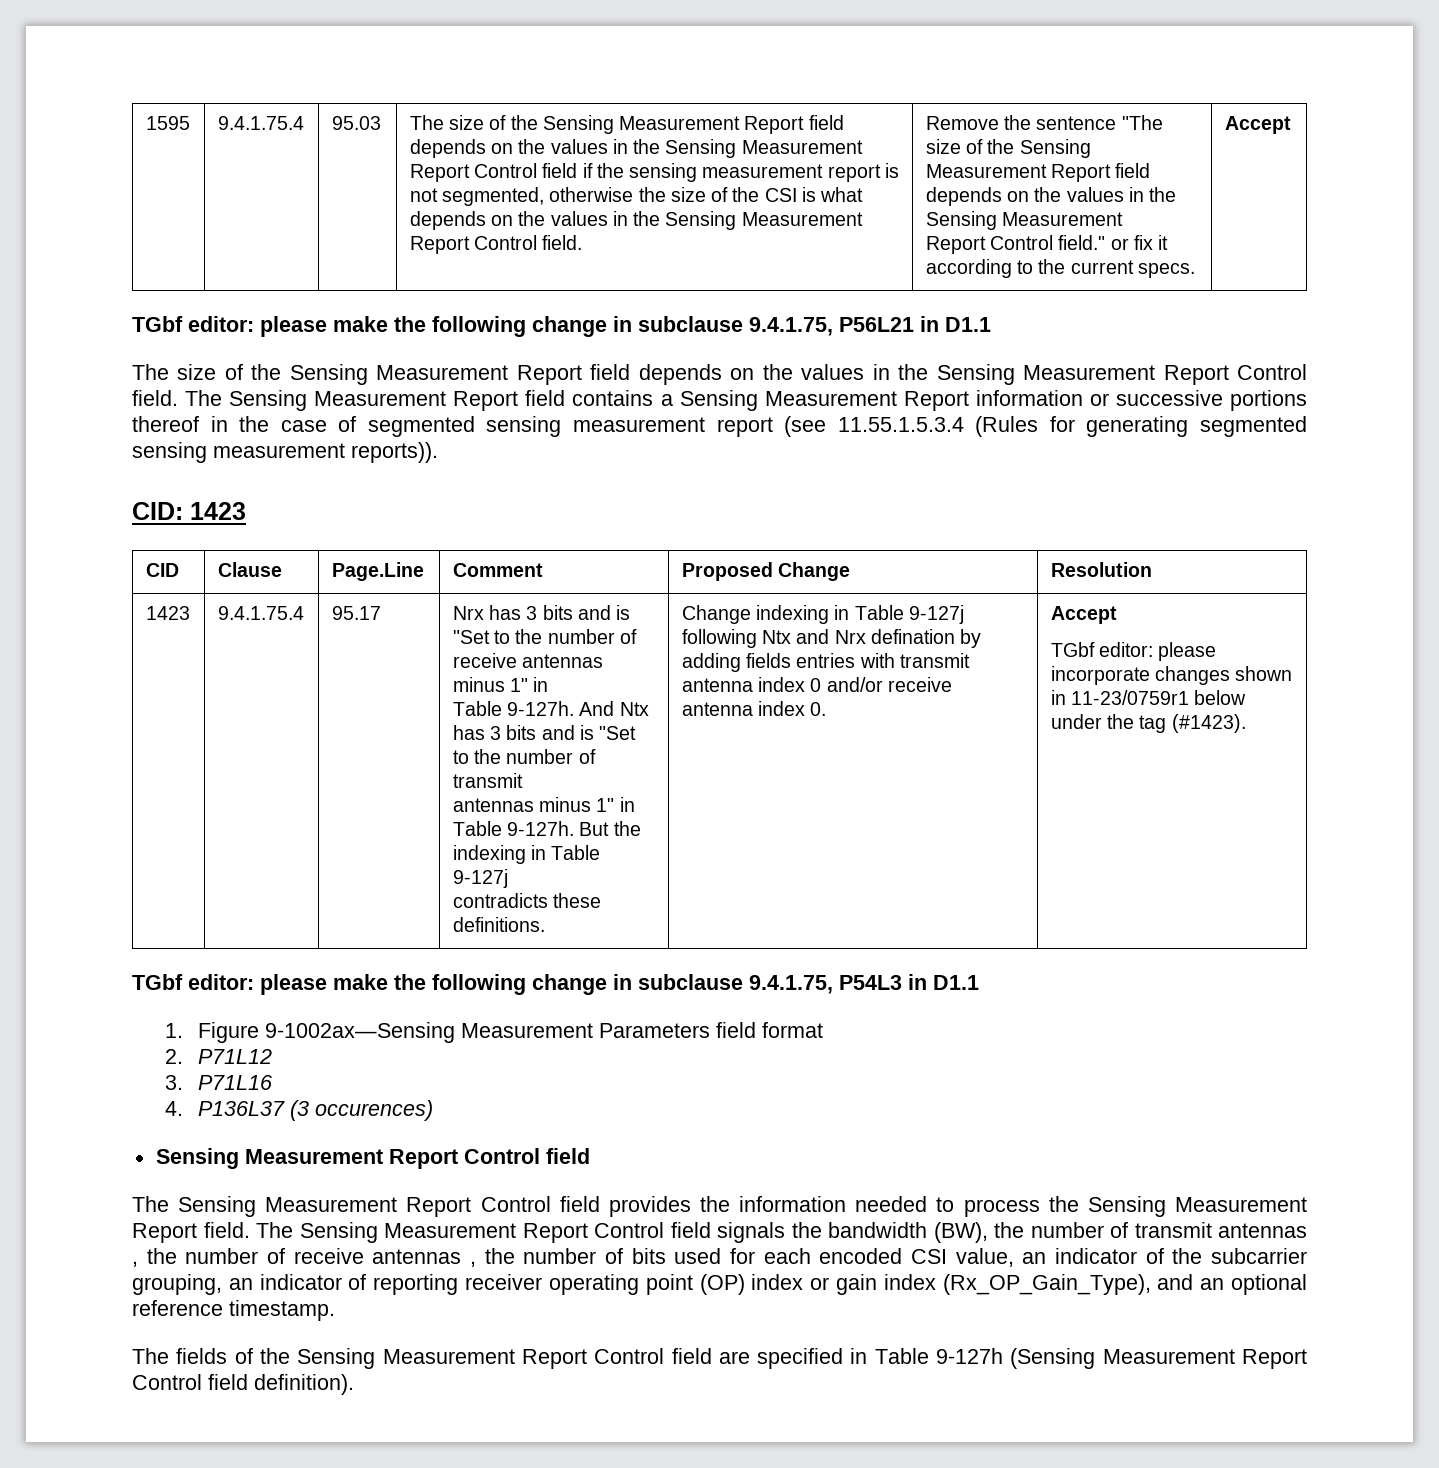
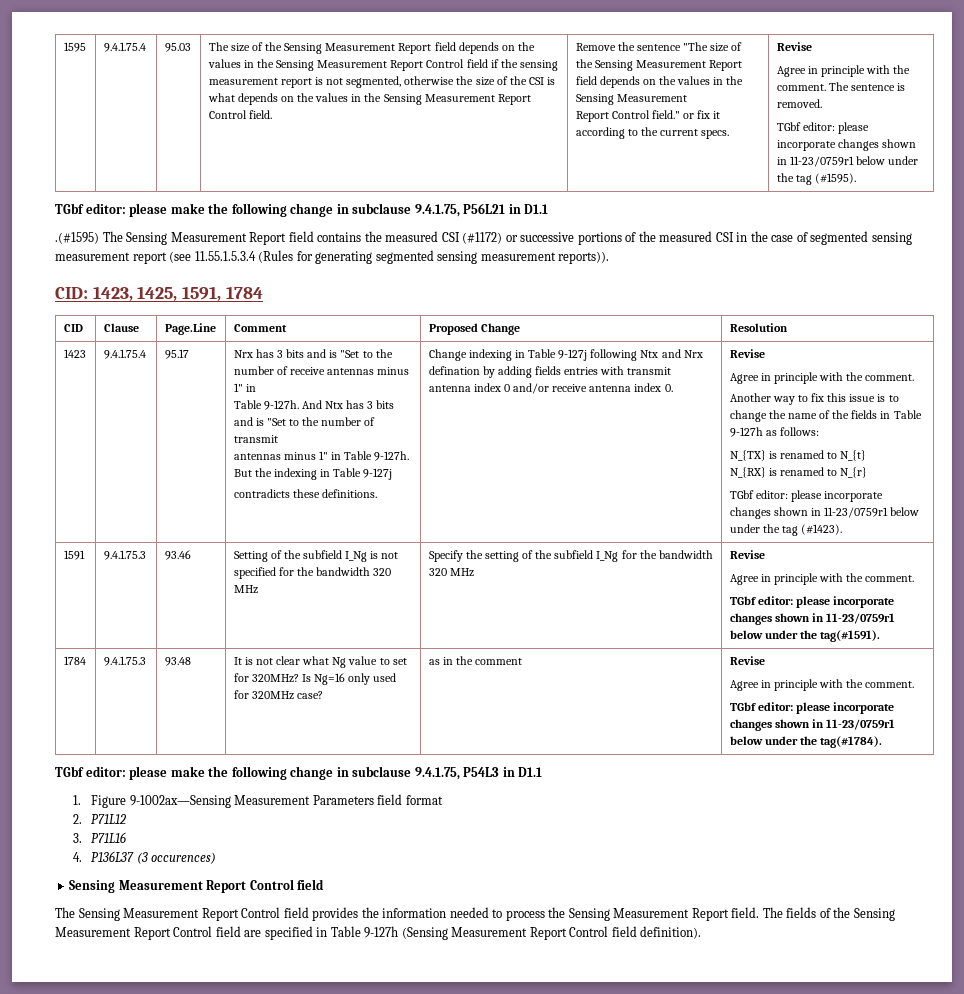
[1224,116,1291,134] Accept -> [776,42,812,51] [776,65,911,77] [776,82,906,91] [776,99,822,108] [776,122,869,134] [776,139,916,151] [776,156,919,167] [776,173,856,185] Revise // Agree in principle with the comment. The sentence is removed. // TGbf editor: please incorporate changes shown in 11-23/0759r1 below under the tag (#1595).
[132,364,1308,385] [132,390,178,406] The size of the Sensing Measurement Report field depends on the values in the Sensing Measurement Report Control field. -> [55,232,99,244] .(#1595)
[660,390,1307,411] [132,416,199,432] a Sensing Measurement Report information or successive portions thereof -> [364,231,734,245] the measured CSI (#1172) or successive portions of the measured CSI
[190,502,246,520] 1423 -> [92,286,263,302] 1423, 1425, 1591, 1784
[1050,606,1117,624] Accept -> [729,349,765,358] [729,372,915,384] [729,393,899,405] [729,410,922,422] [729,427,819,437] [729,450,867,461] [729,467,868,478] Revise // Agree in principle with the comment. // Another way to fix this issue is to change the name of the fields in Table 9-127h as follows: // N_{TX} is renamed to N_{t} // N_{RX} is renamed to N_{r}
(1246, 723) none -> [63,550,85,560] [103,550,146,560] [164,550,191,560] [233,550,399,562] [233,567,392,579] [233,585,258,594] [428,550,713,562] [428,568,474,577] [729,550,765,559] [729,573,915,585] [729,596,895,608] [729,613,896,625] [729,630,881,642] [63,656,86,665] [103,656,146,666] [164,657,191,666] [233,656,407,668] [233,673,397,685] [233,690,323,700] [428,656,523,665] [729,656,765,665] [729,679,915,691] [729,702,895,714] [729,719,896,731] [729,736,883,748] // 1591 | 9.4.1.75.3 | 93.46 | Setting of the subfield I_Ng is not specified for the bandwidth 320 MHz | Specify the setting of the subfield I_Ng for the bandwidth 320 MHz | Revise // Agree in principle with the comment. // TGbf editor: please incorporate changes shown in 11-23/0759r1 below under the tag(#1591). // 1784 | 9.4.1.75.3 | 93.48 | It is not clear what Ng value to set for 320MHz? Is Ng=16 only used for 320MHz case? | as in the comment | Revise // Agree in principle with the comment. // TGbf editor: please incorporate changes shown in 11-23/0759r1 below under the tag(#1784).
[299,1222,1307,1243] [132,1248,1307,1267] [132,1274,1307,1295] [132,1300,335,1321] [132,1348,169,1364] Sensing Measurement Report Control field signals the bandwidth (BW), the number of transmit antennas , the number of receive antennas , the number of bits used for each encoded CSI value, an indicator of the subcarrier grouping, an indicator of reporting receiver operating point (OP) index or gain index (Rx_OP_Gain_Type), and an optional reference timestamp. // The -> (783, 912) none

